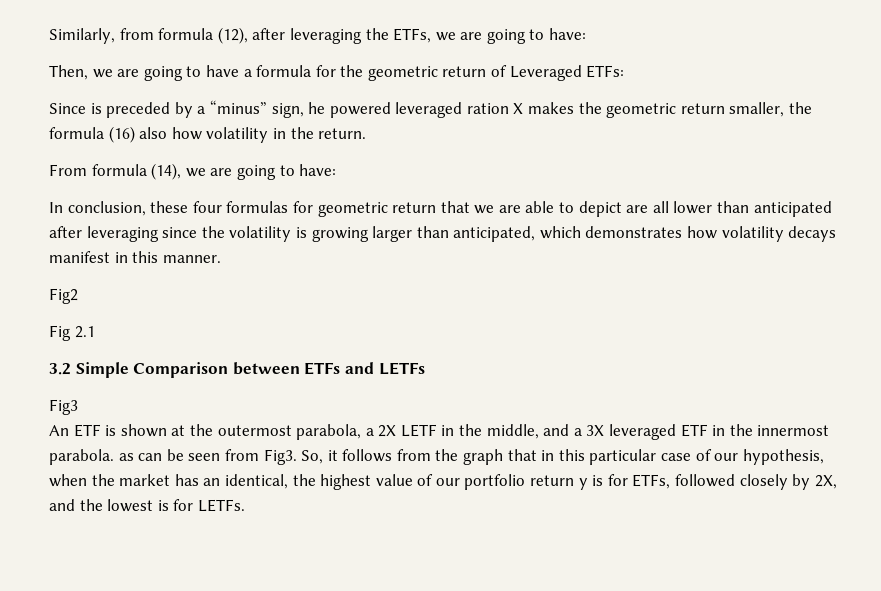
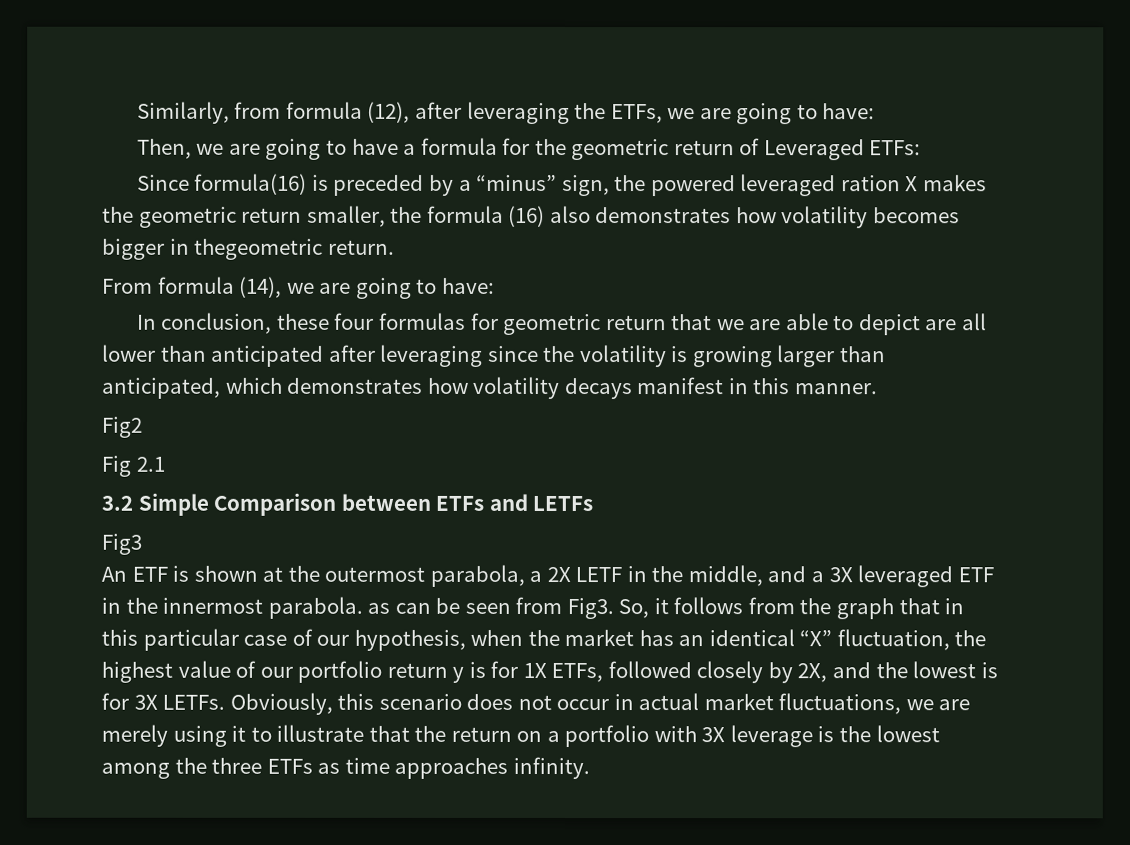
(86, 108) none -> [194,173,308,195] formula(16)
[308,102,326,114] he -> [614,175,647,192] the
[171,127,314,143] how volatility in the -> [595,206,960,229] [102,238,324,260] demonstrates how volatility becomes bigger in thegeometric
[224,474,288,489] identical, -> [708,629,950,651] identical “X” fluctuation,
(628, 480) none -> [522,662,547,678] 1X
[197,499,245,512] LETFs. -> [133,692,971,715] [101,724,940,748] [101,756,590,780] 3X LETFs. Obviously, this scenario does not occur in actual market fluctuations, we are merely using it to illustrate that the return on a portfolio with 3X leverage is the lowest among the three ETFs as time approaches infinity.

